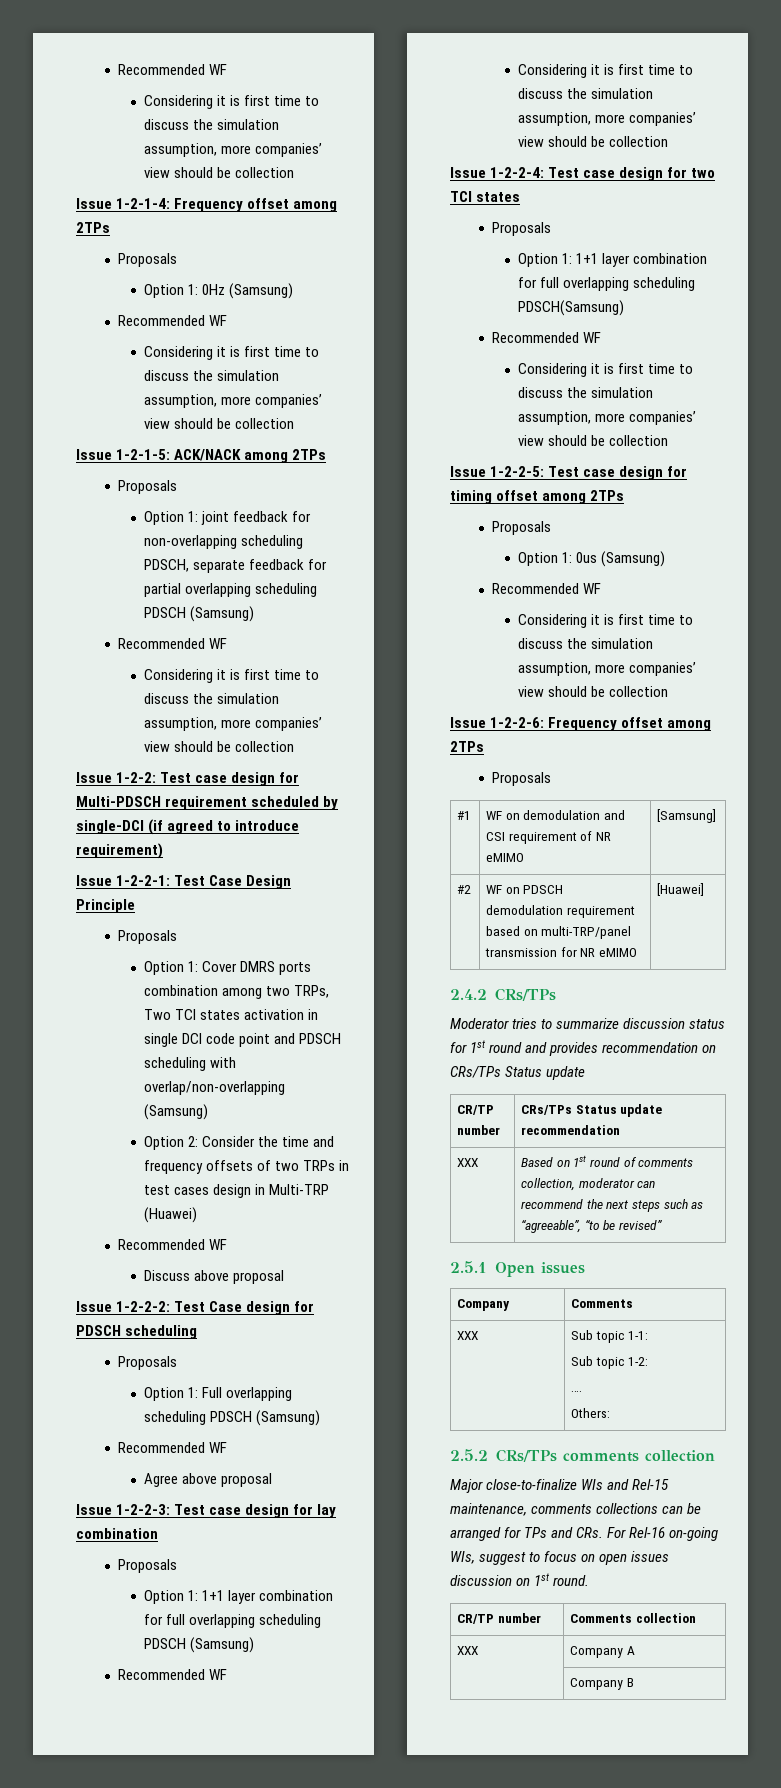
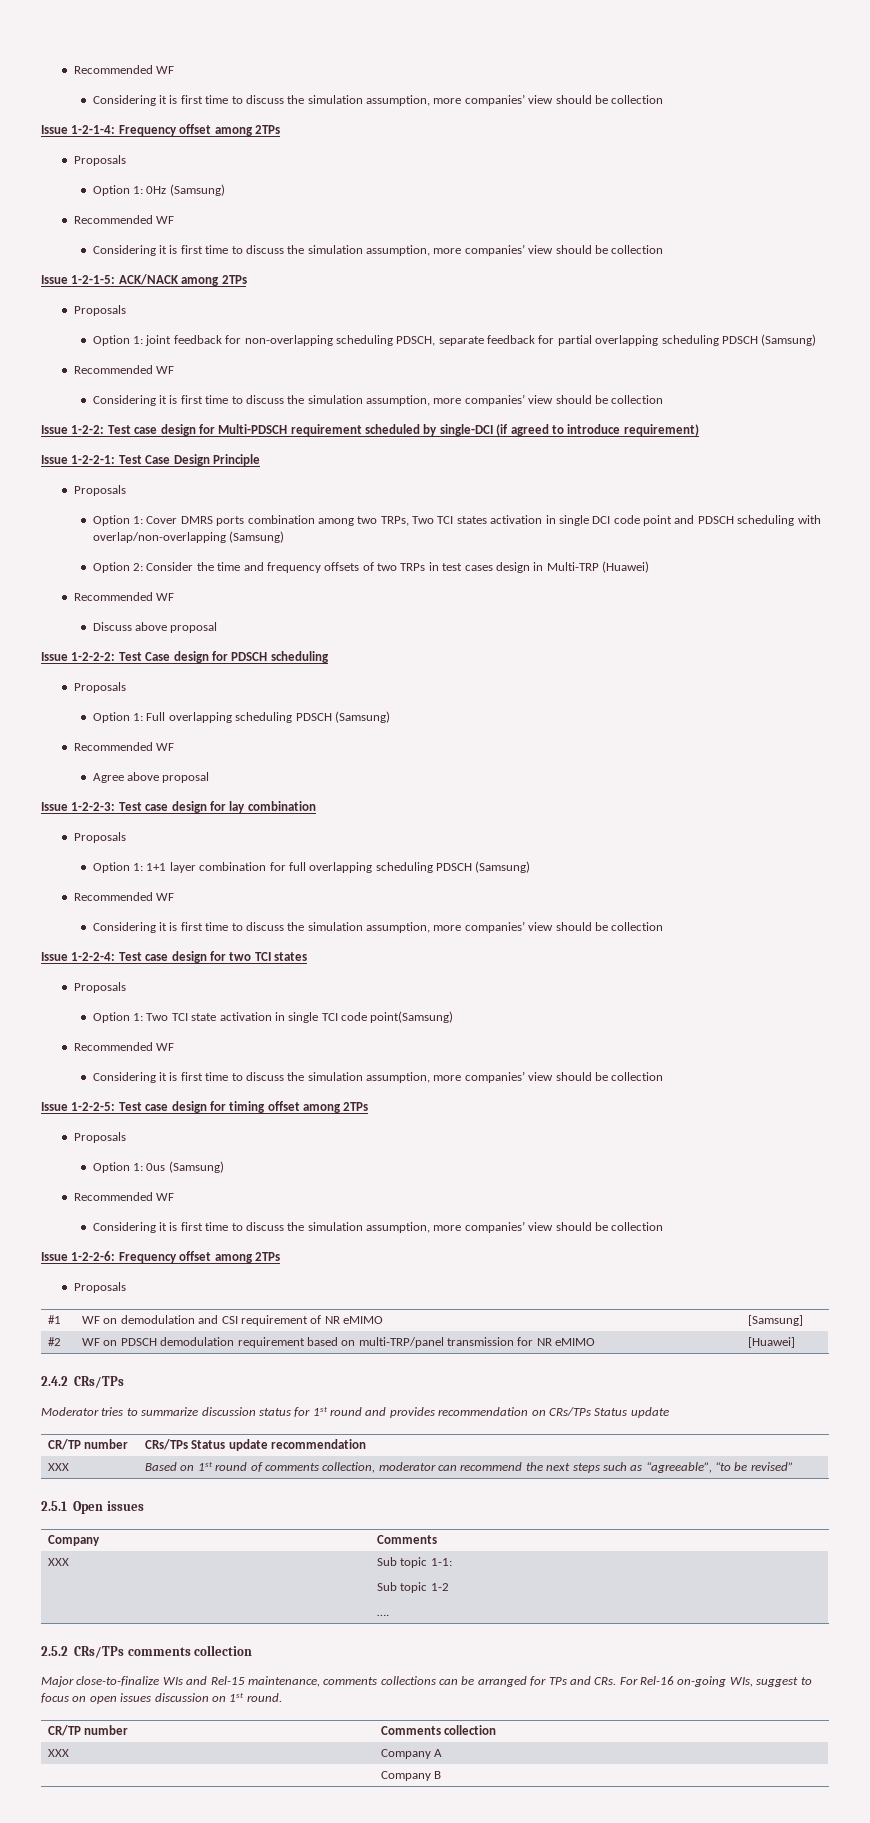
[576,253,708,267] [518,277,696,291] [518,300,625,316] 1+1 layer combination for full overlapping scheduling PDSCH(Samsung) -> [146,1011,454,1023] Two TCI state activation in single TCI code point(Samsung)
[628,1357,649,1366] 1-2: -> [430,1583,449,1591] 1-2
[571,1408,611,1418] // Others: -> (390, 1615) none

